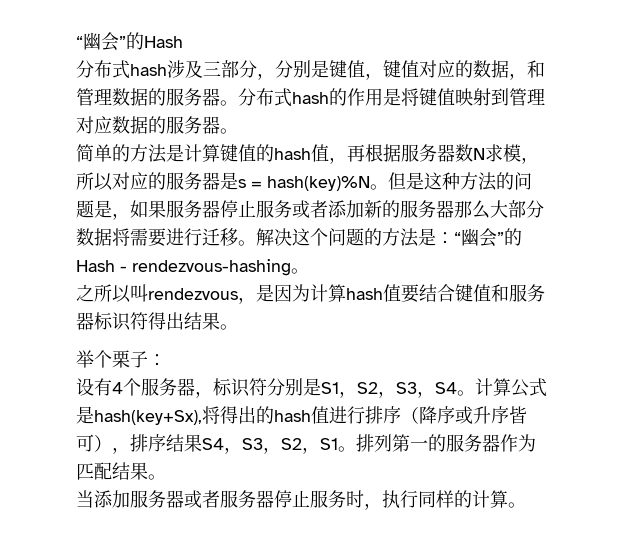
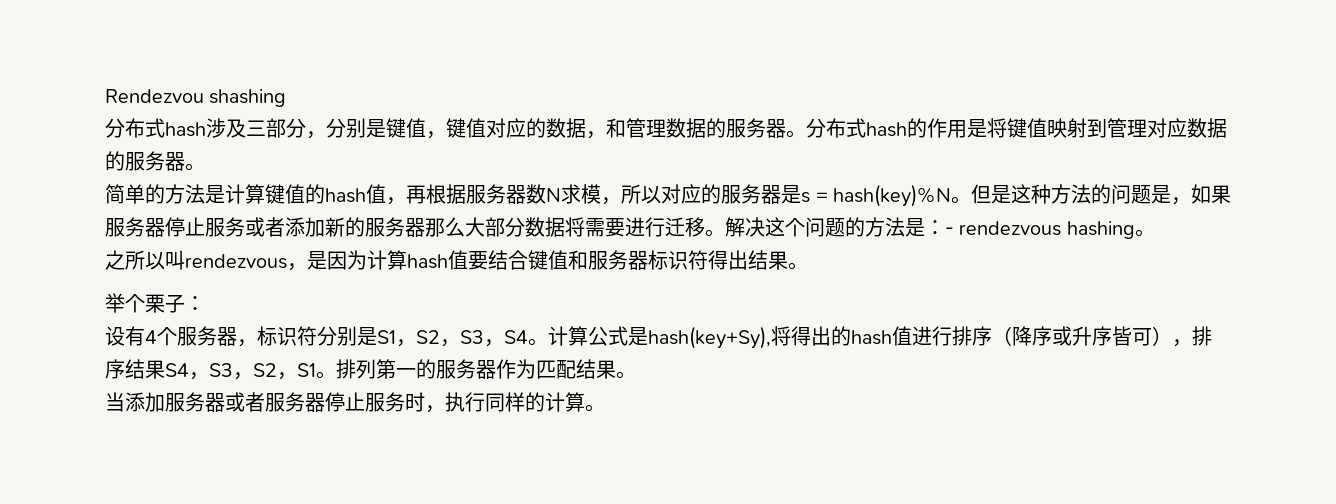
[76,32,183,51] “幽会”的Hash -> [105,89,287,107] Rendezvou shashing
[454,228,522,247] [76,259,291,276] “幽会”的Hash - rendezvous-hashing -> [945,221,1135,239] - rendezvous hashing
[94,410,202,425] hash(key+Sx), -> [648,326,771,349] hash(key+Sy),

